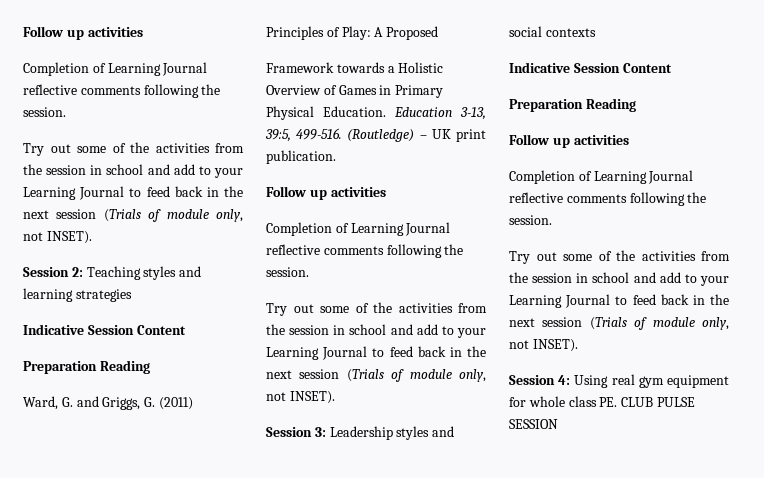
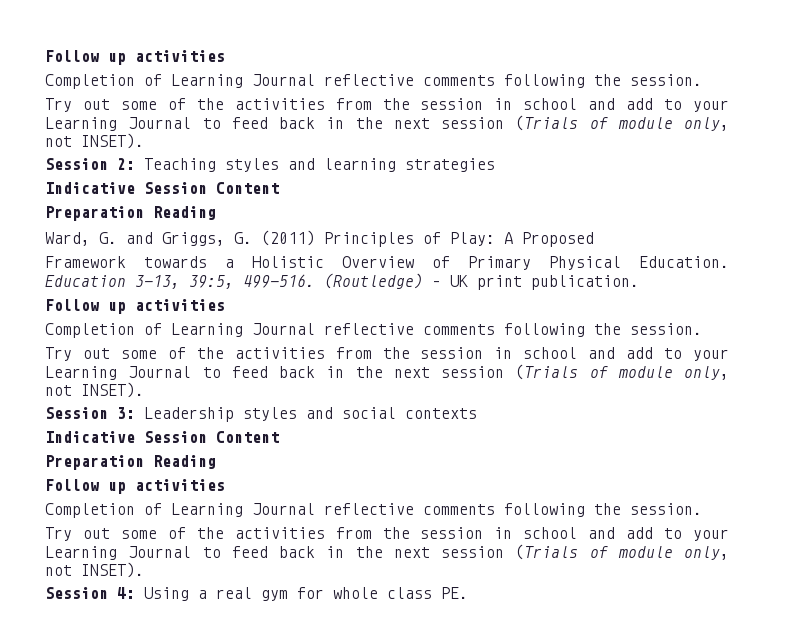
[338,85,392,95] Games in -> (450, 262) none
(609, 381) none -> [198,590,207,599] a
[667,375,729,388] equipment -> (288, 595) none
[621,397,695,407] [509,419,558,429] CLUB PULSE SESSION -> (468, 593) none

